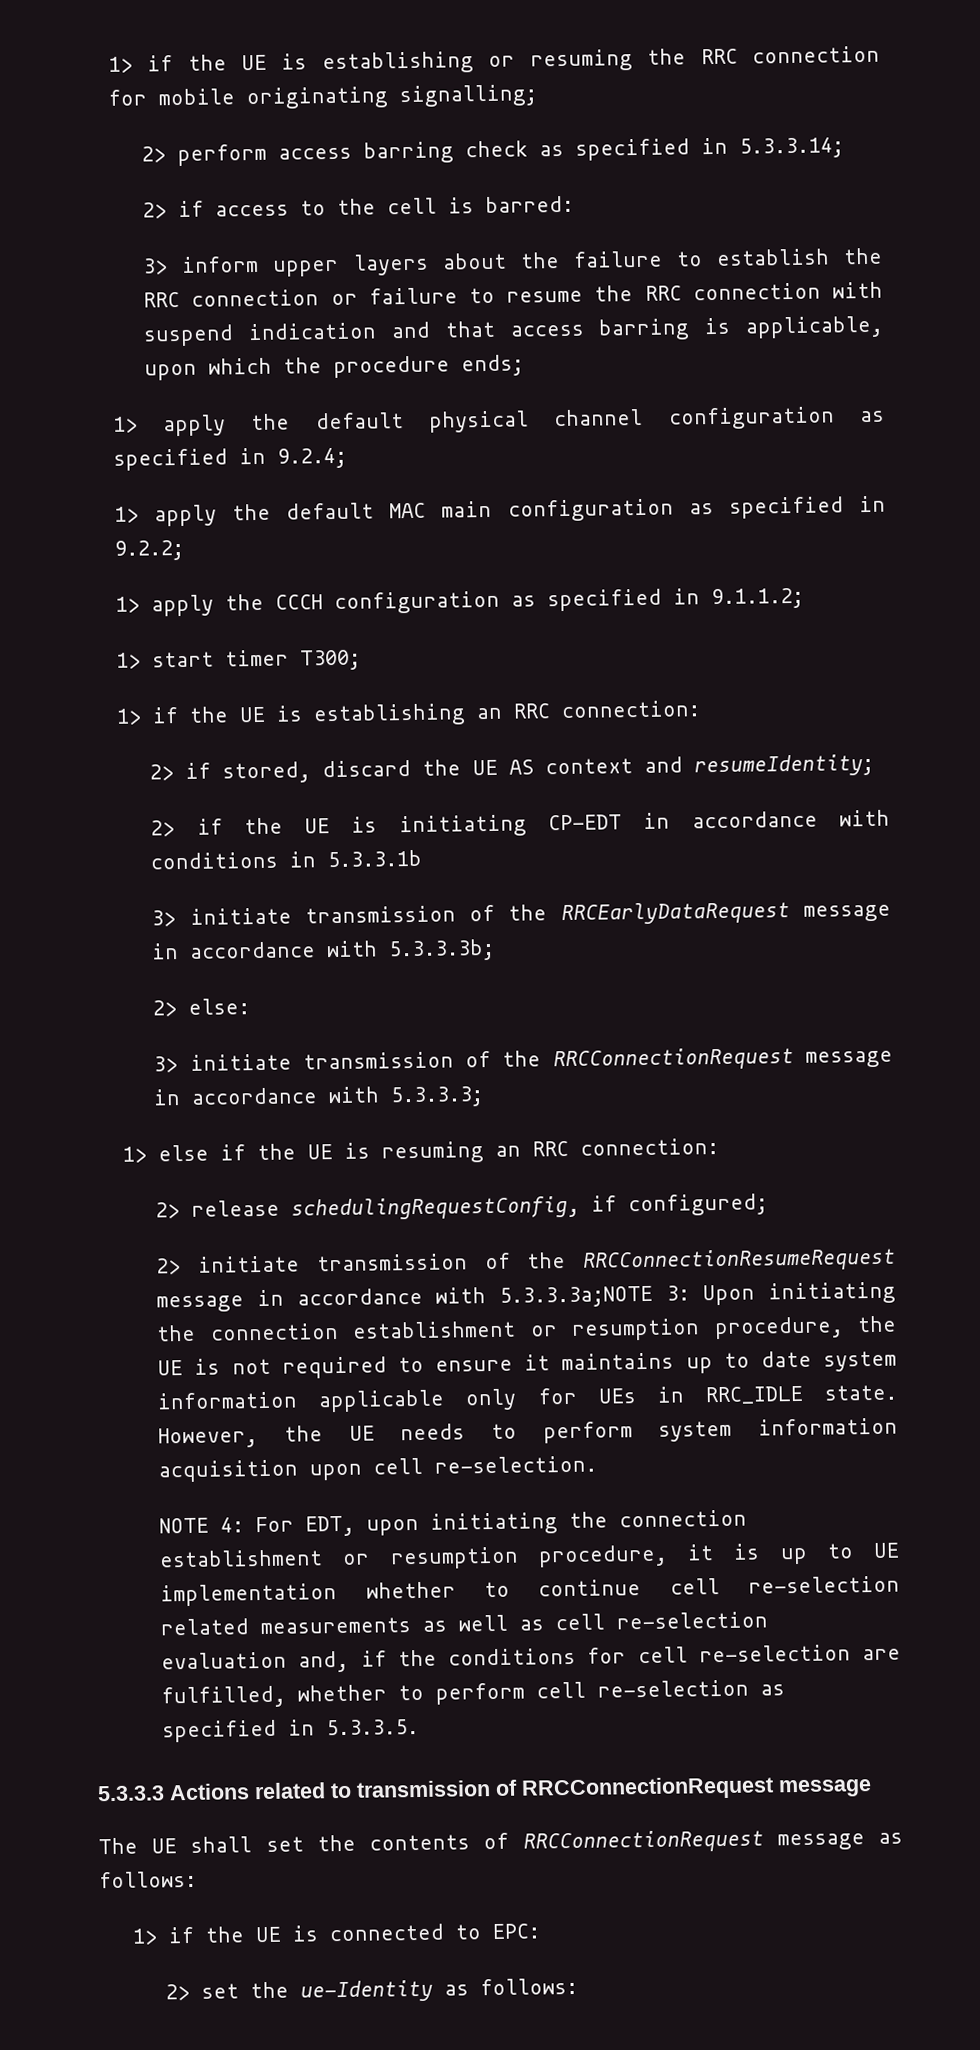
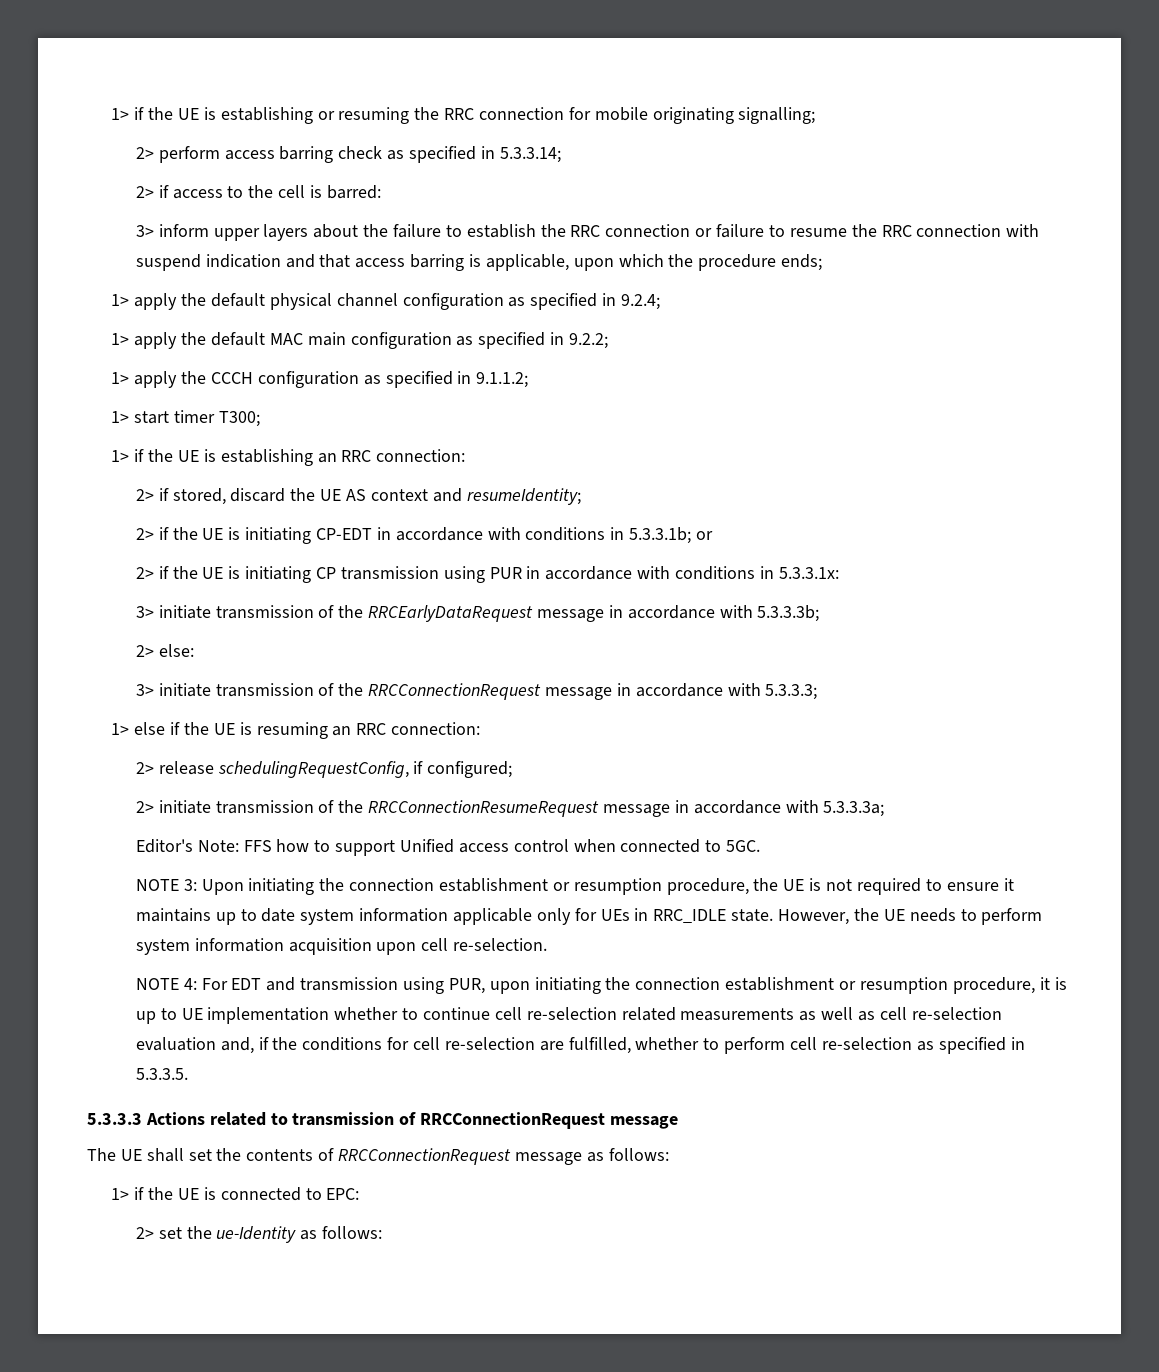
[327,849,423,868] 5.3.3.1b -> [629,527,714,544] [135,566,839,583] 5.3.3.1b; or // 2> if the UE is initiating CP transmission using PUR in accordance with conditions in 5.3.3.1x:
[498,1285,653,1308] 5.3.3.3a;NOTE -> [823,801,885,817] [135,839,761,856] [135,879,179,891] 5.3.3.3a; // Editor's Note: FFS how to support Unified access control when connected to 5GC. // NOTE
[305,1515,356,1537] EDT, -> [231,977,485,994] EDT and transmission using PUR,

